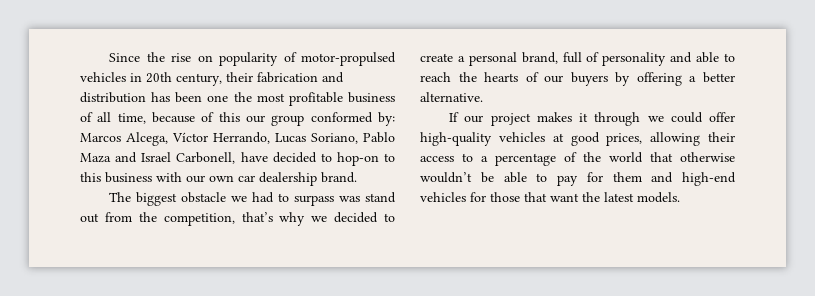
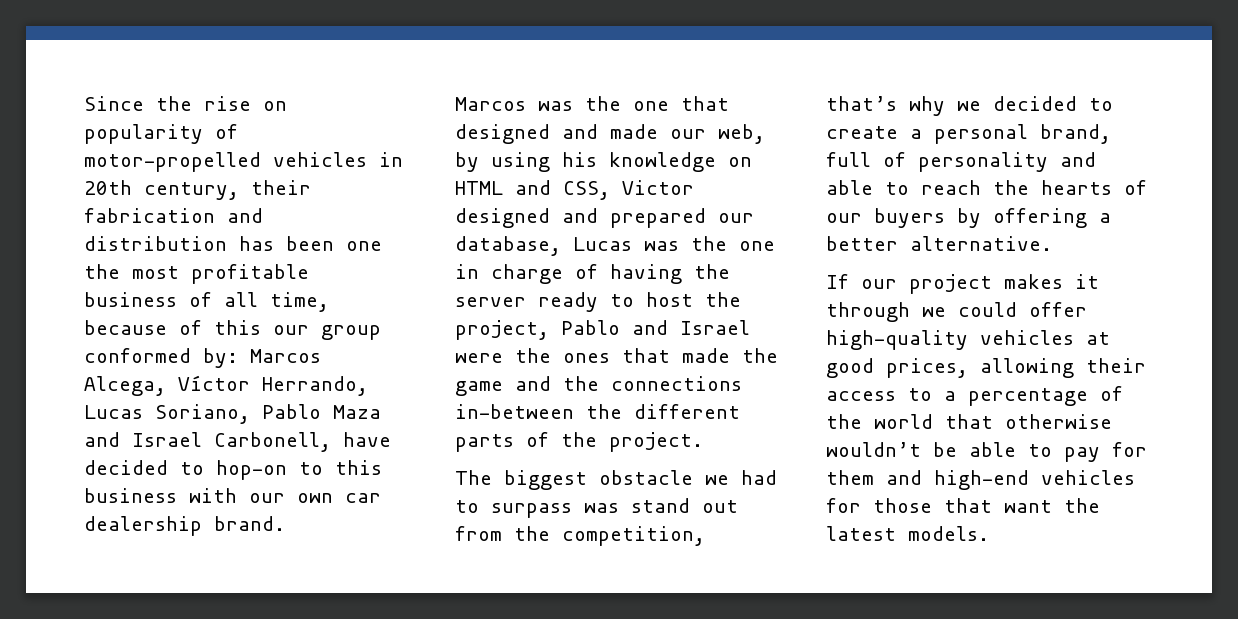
[301,52,396,66] motor-propulsed -> [84,152,261,172] motor-propelled
(357, 177) none -> [455,96,729,111] [455,124,765,144] [455,152,752,172] [455,180,694,200] [455,208,754,228] [455,236,775,256] [455,264,730,284] [455,292,741,312] [455,320,750,340] [455,348,778,363] [455,376,742,396] [455,404,740,419] [455,432,703,452] // Marcos was the one that designed and made our web, by using his knowledge on HTML and CSS, Victor designed and prepared our database, Lucas was the one in charge of having the server ready to host the project, Pablo and Israel were the ones that made the game and the connections in-between the different parts of the project.

